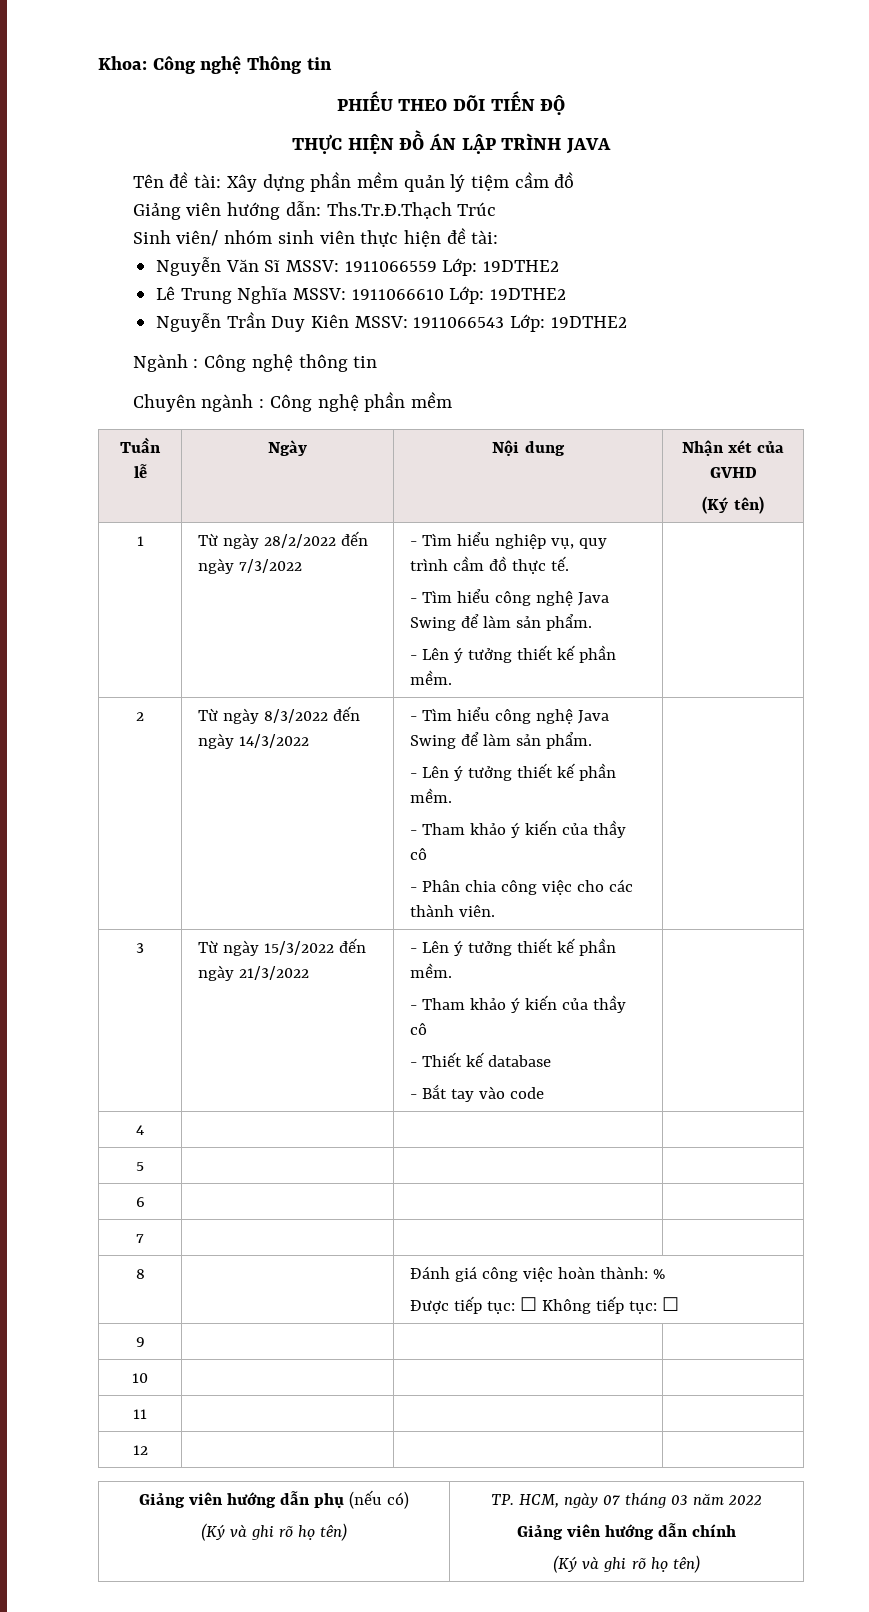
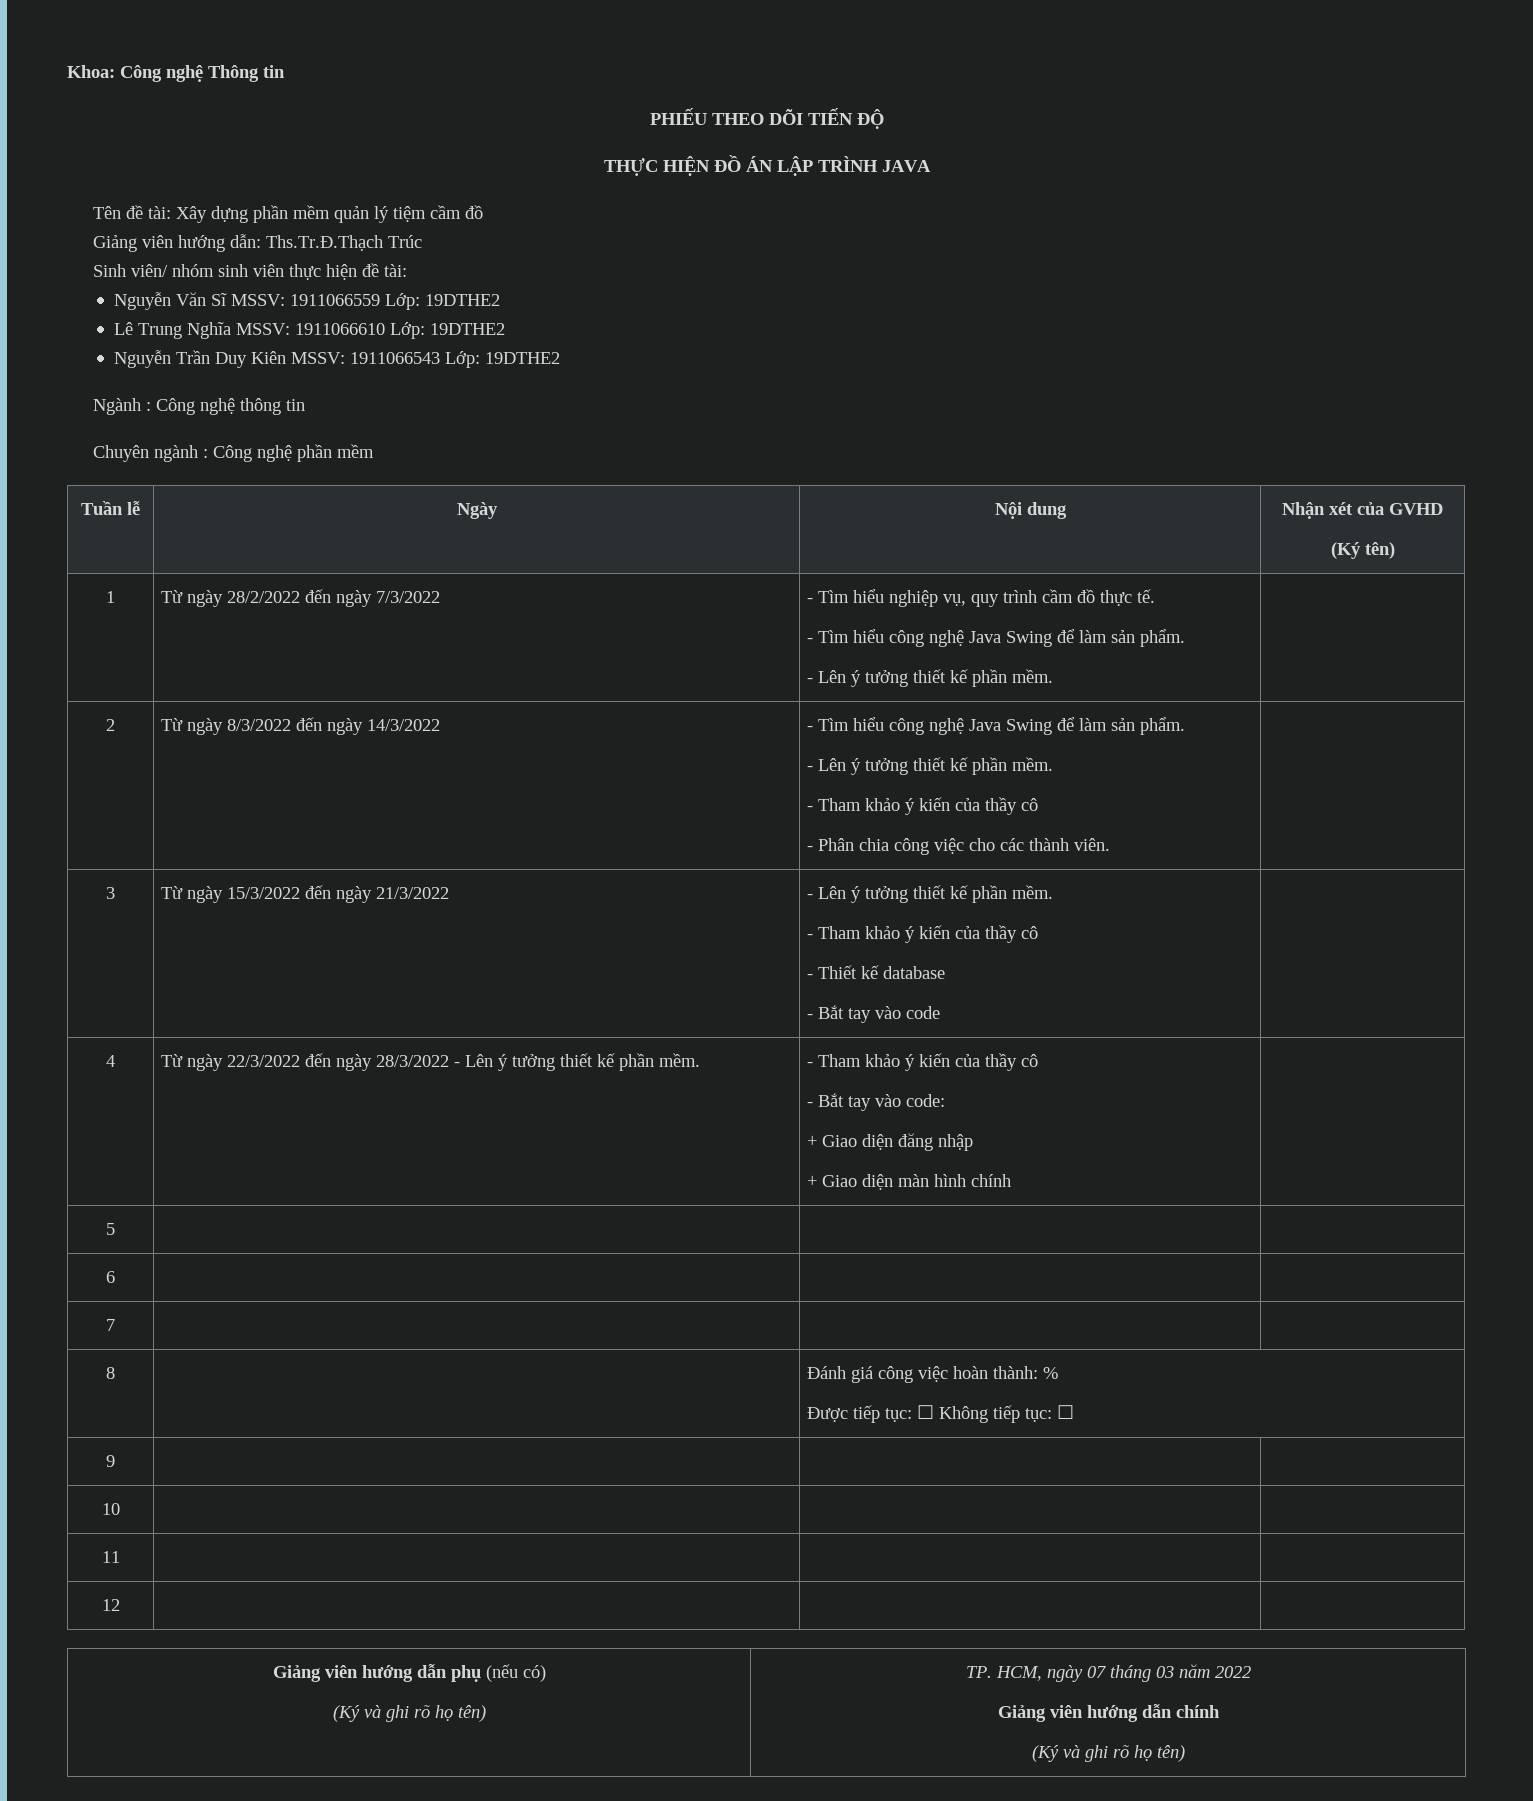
(144, 1130) | -> [160,1053,700,1071] [806,1053,1038,1071] [806,1093,945,1111] [806,1133,973,1151] [806,1174,1011,1190] Từ ngày 22/3/2022 đến ngày 28/3/2022 - Lên ý tưởng thiết kế phần mềm. | - Tham khảo ý kiến của thầy cô // - Bắt tay vào code: // + Giao diện đăng nhập // + Giao diện màn hình chính

